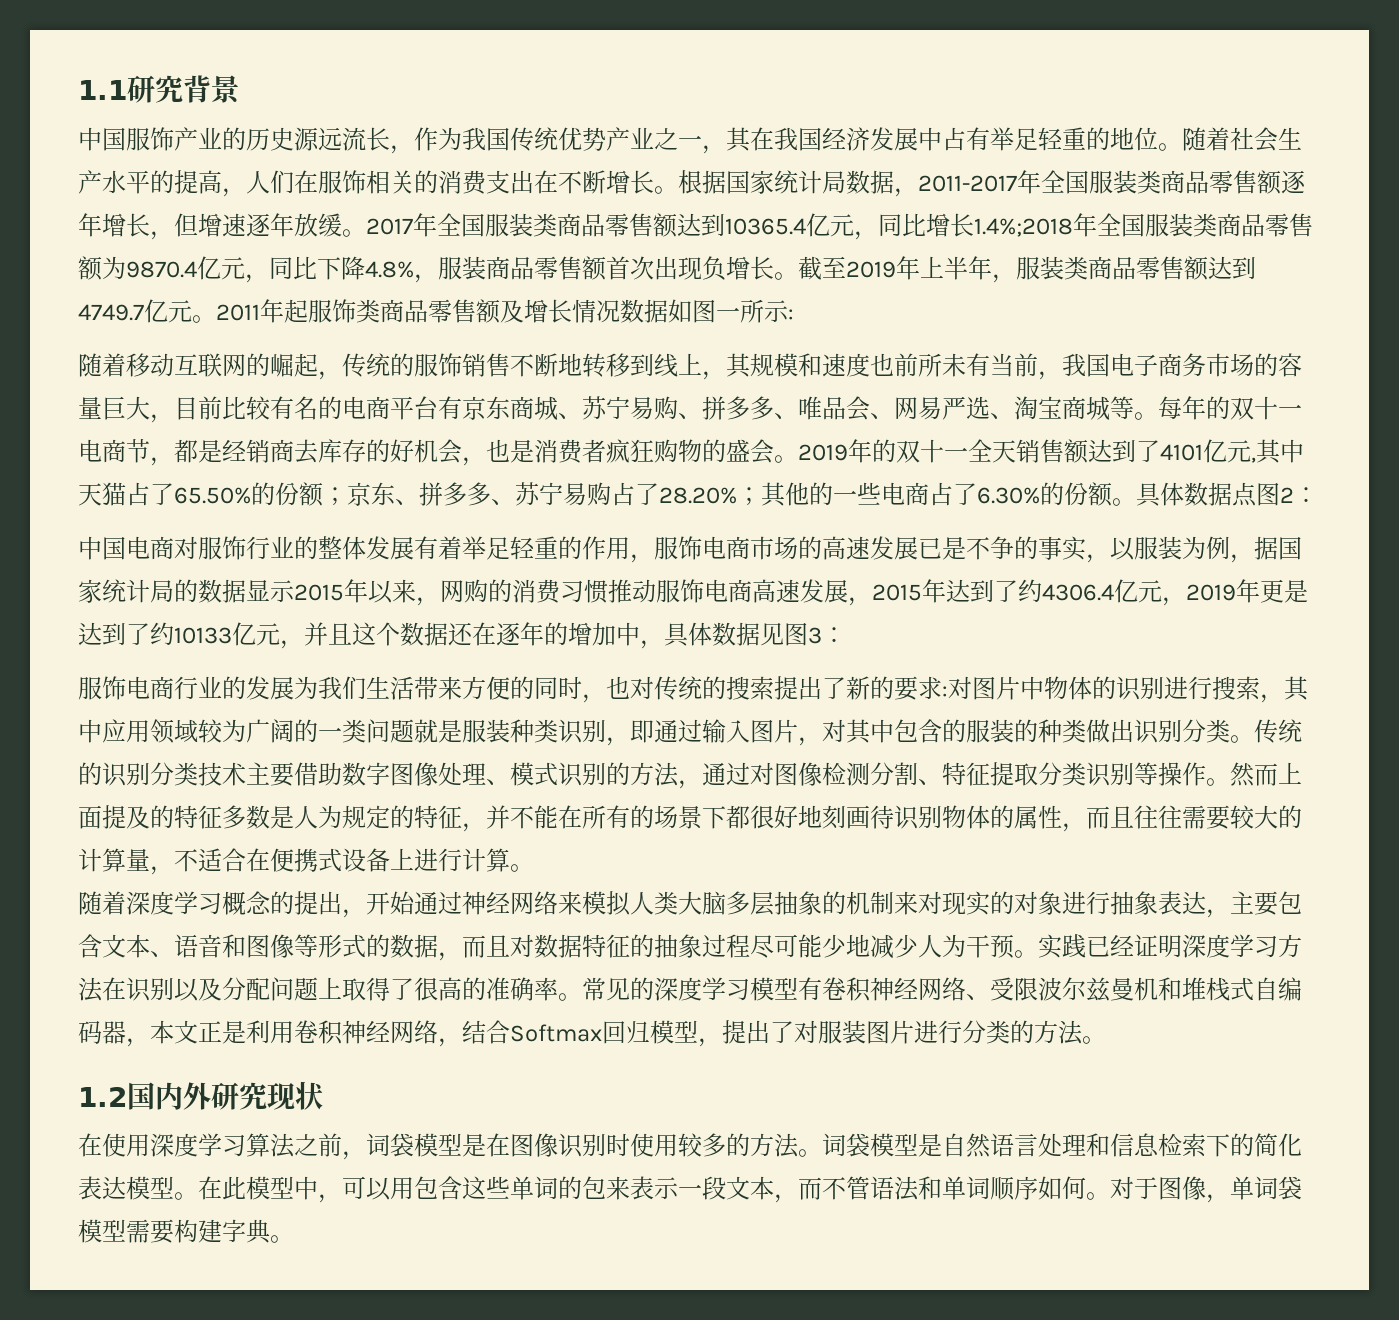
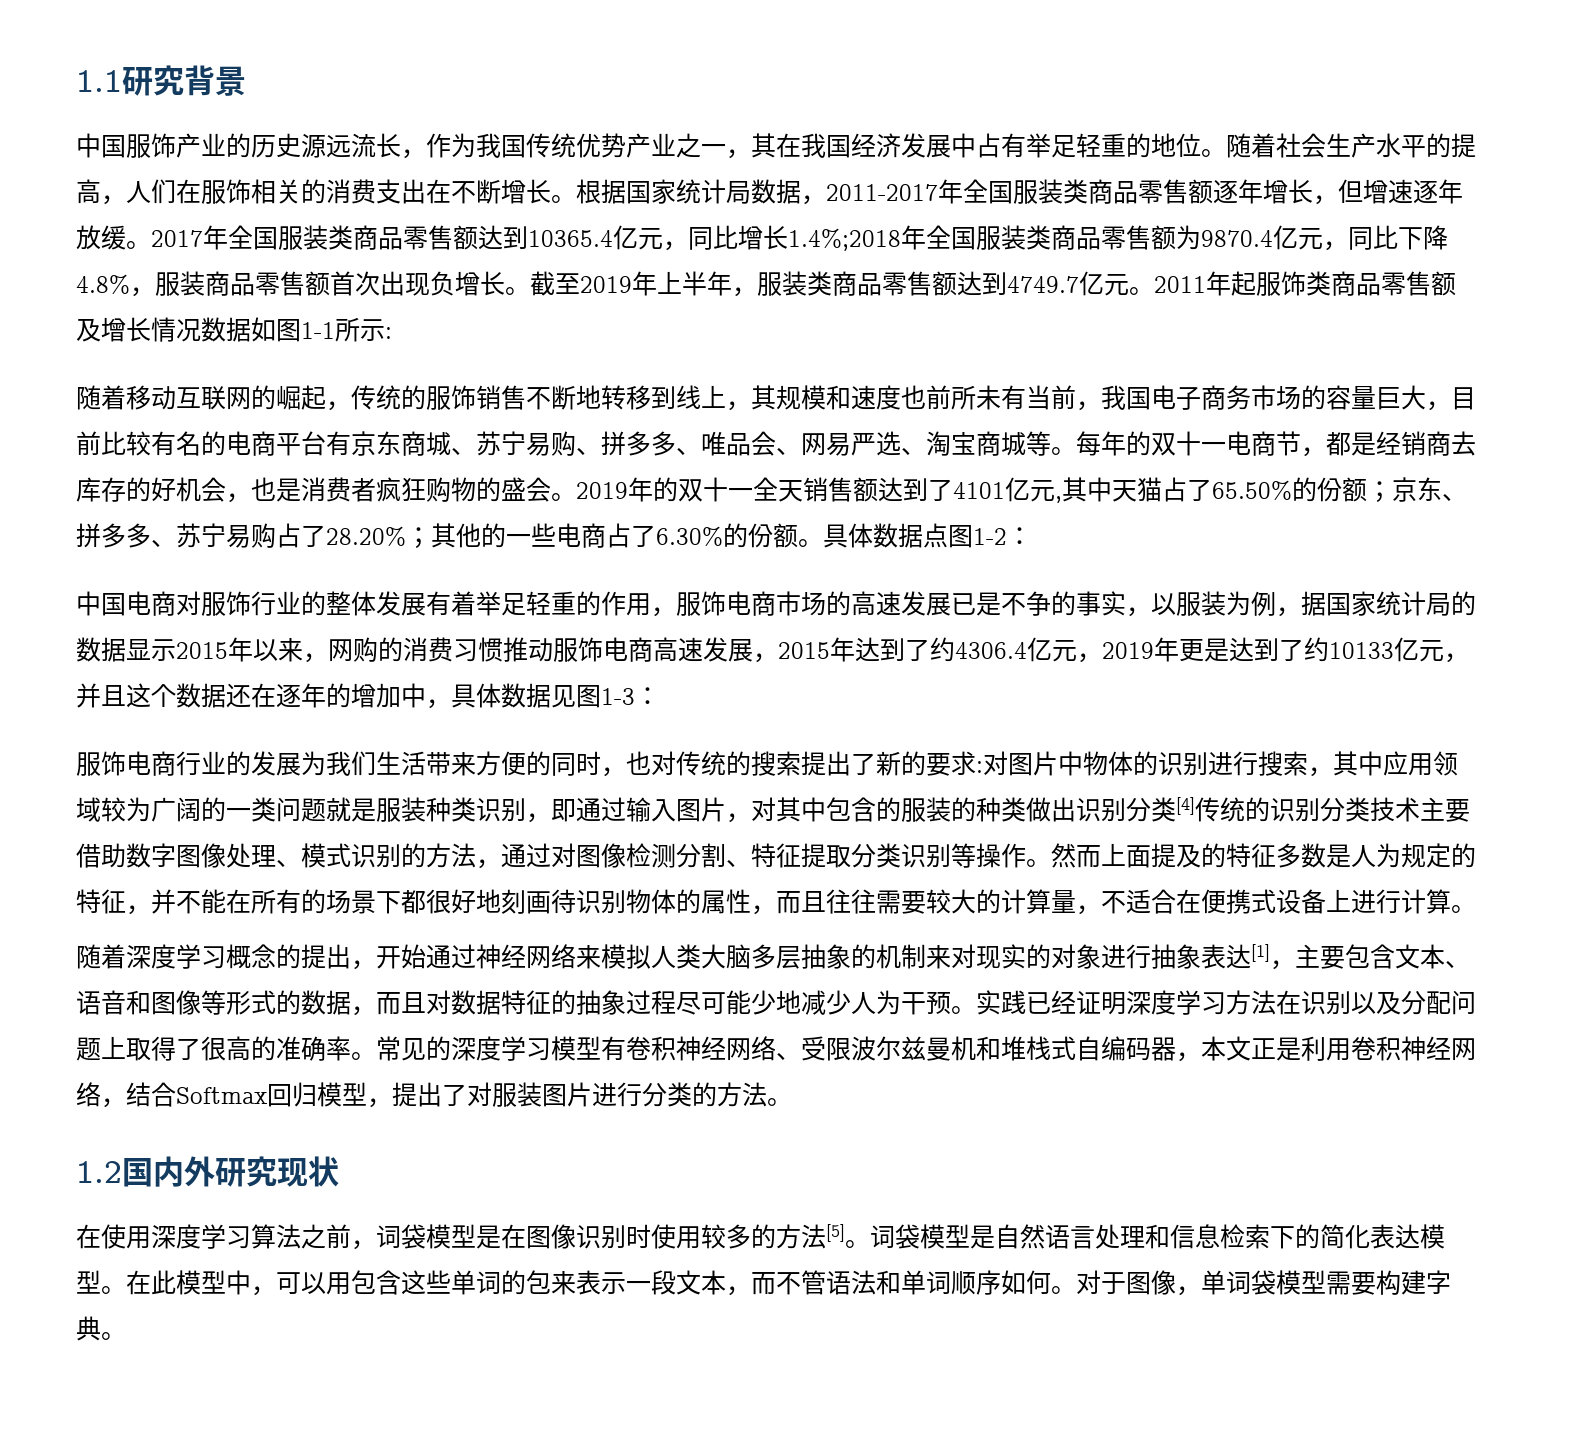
[716,307,740,320] 一 -> [301,322,335,339] 1-1
[1280,487,1294,503] 2 -> [973,528,1007,545] 1-2
[808,627,822,644] 3 -> [601,688,635,705] 1-3
[1230,735,1254,743] 。 -> [1176,797,1195,815] [4]
(1206, 903) none -> [1251,944,1270,962] [1]
(799, 1145) none -> [826,1224,845,1242] [5]

